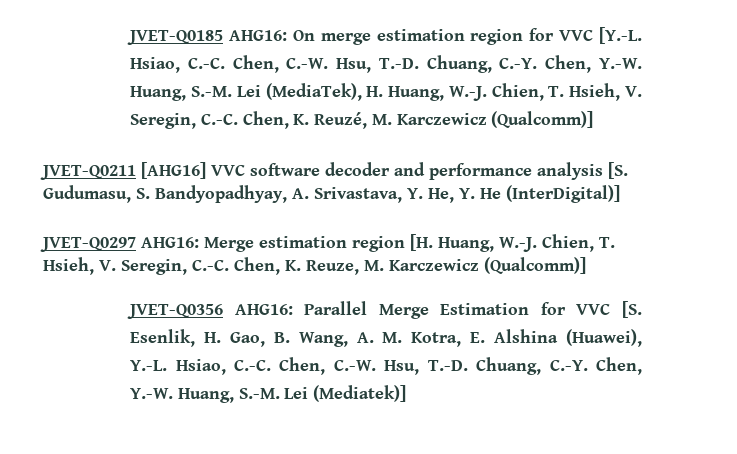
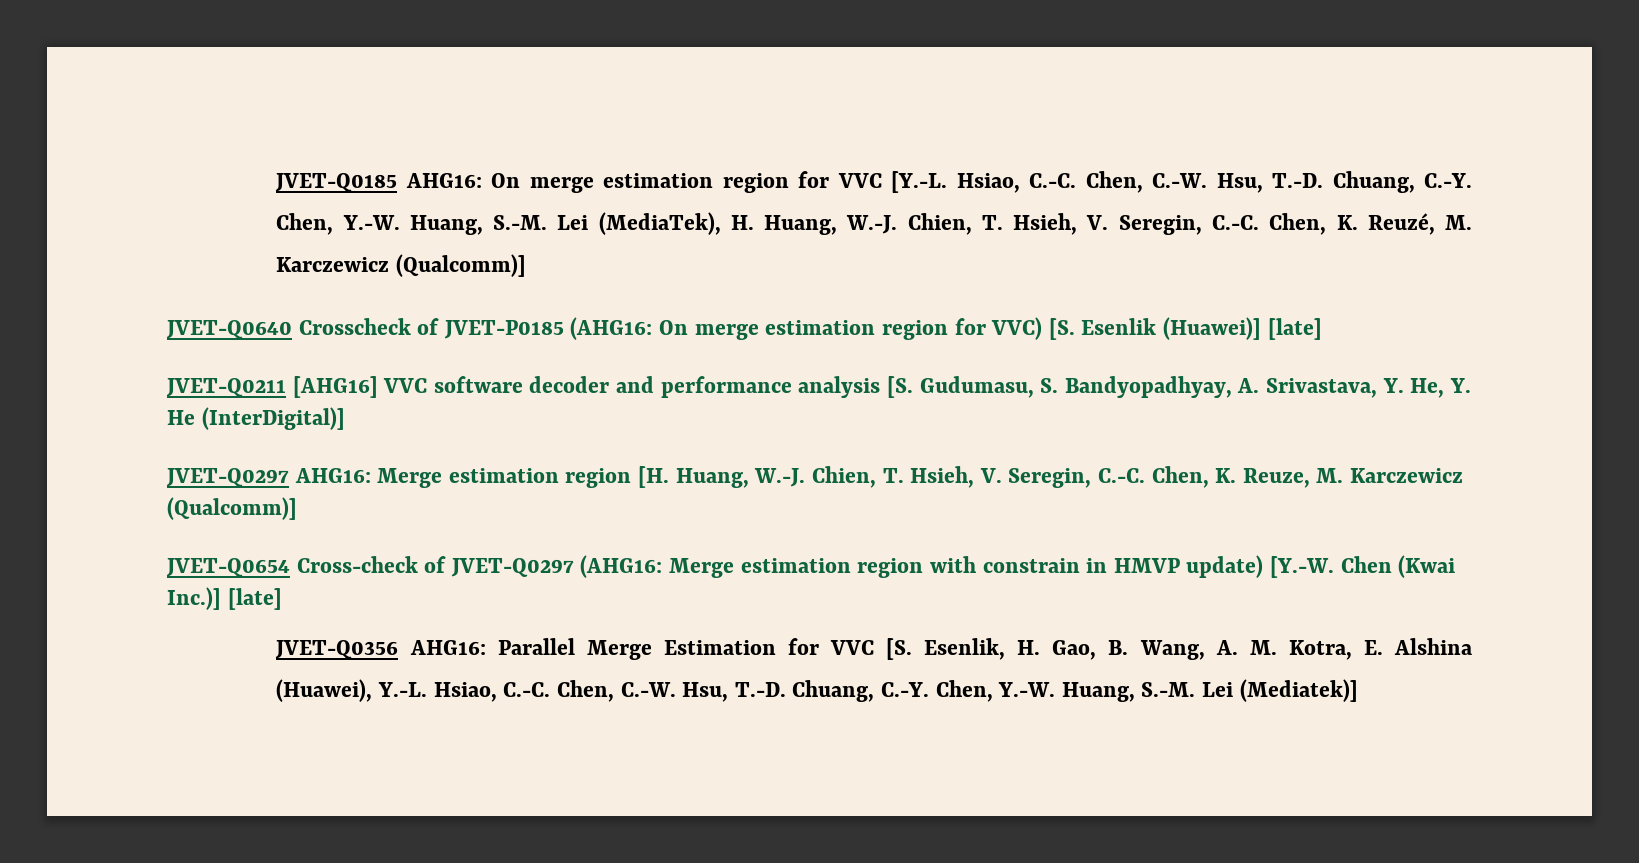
(594, 119) none -> [166,317,1322,340] // JVET-Q0640 Crosscheck of JVET-P0185 (AHG16: On merge estimation region for VVC) [S. Esenlik (Huawei)] [late]
(586, 265) none -> [166,555,1456,578] [167,587,282,610] // JVET-Q0654 Cross-check of JVET-Q0297 (AHG16: Merge estimation region with constrain in HMVP update) [Y.-W. Chen (Kwai Inc.)] [late]

